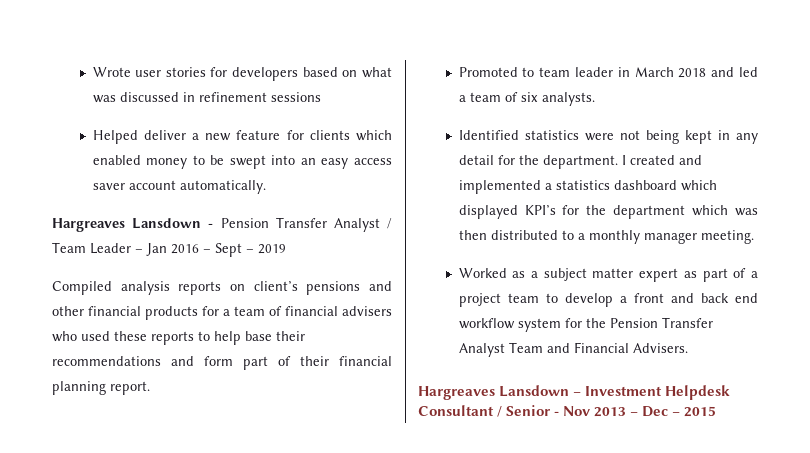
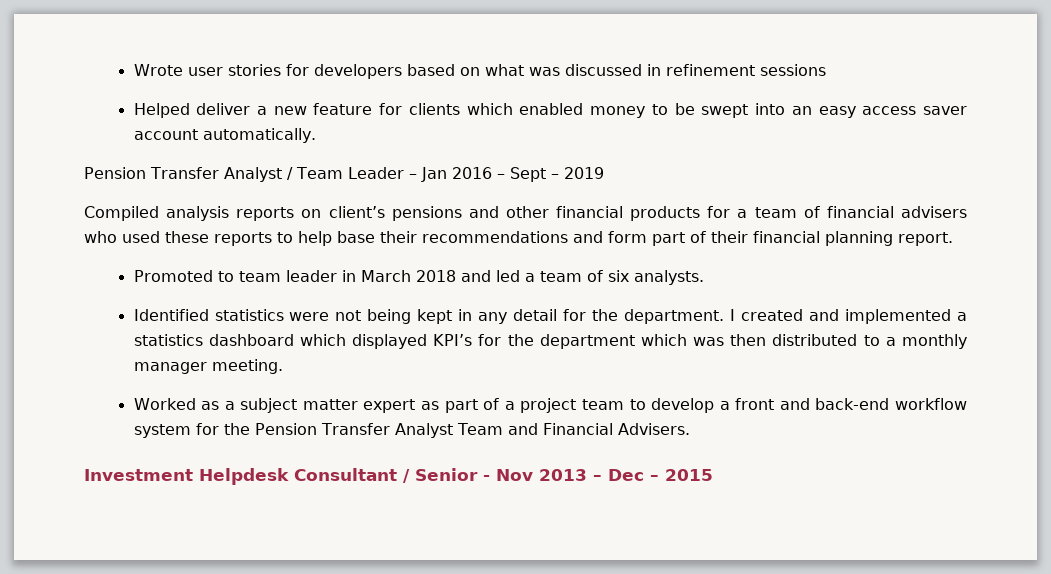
[52,218,214,232] Hargreaves Lansdown - -> (316, 135) none
[700,293,758,303] back end -> [815,398,890,410] back-end
[418,385,582,400] Hargreaves Lansdown – -> (691, 429) none

